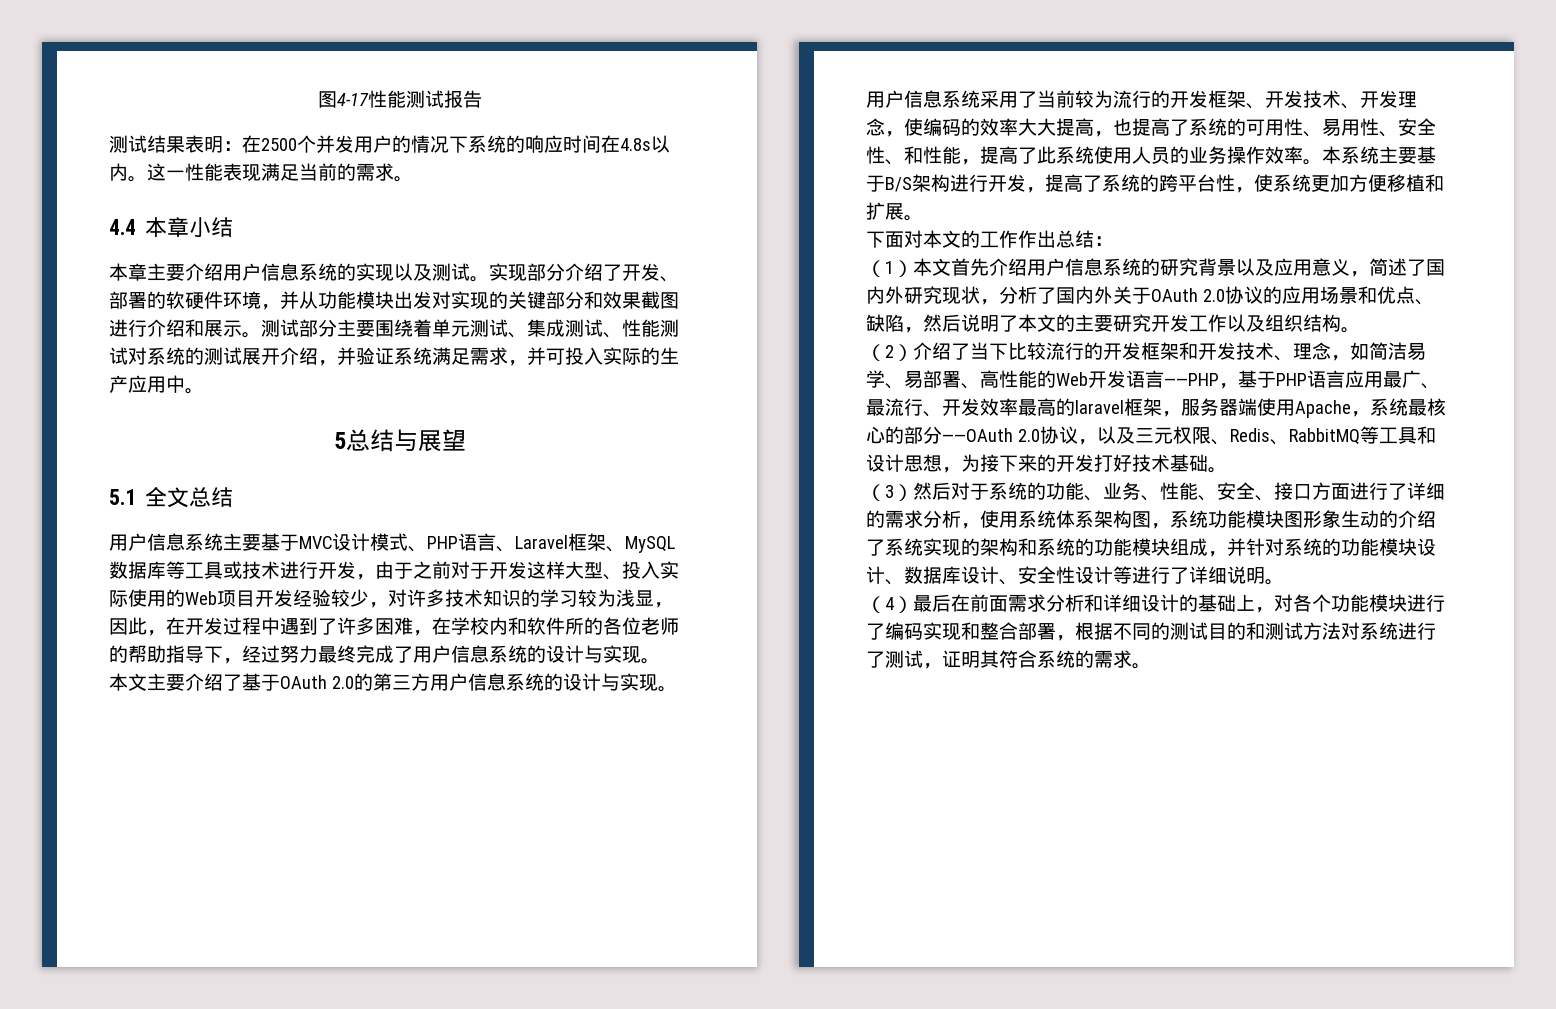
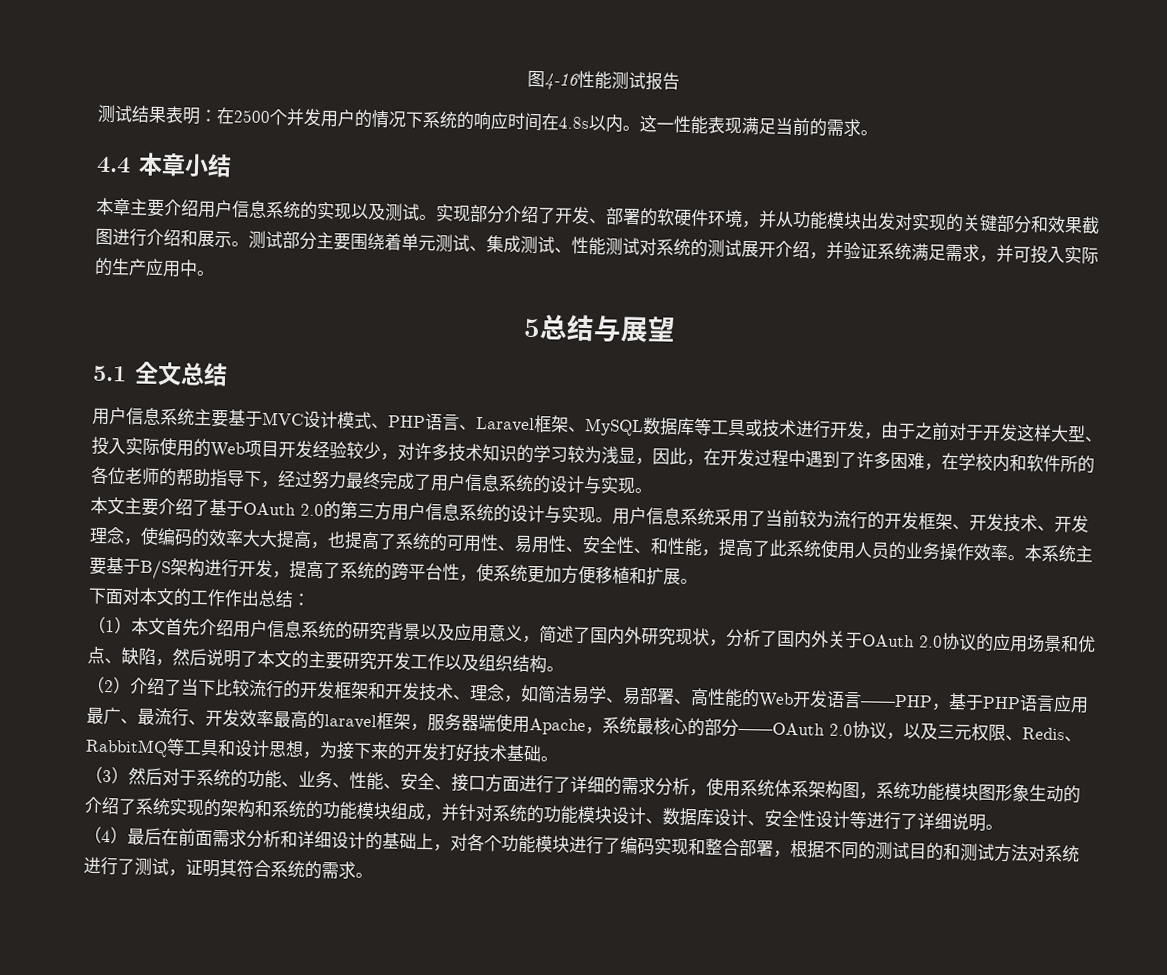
[317,91,369,108] 图4-17 -> [527,70,579,90] 图4-16

